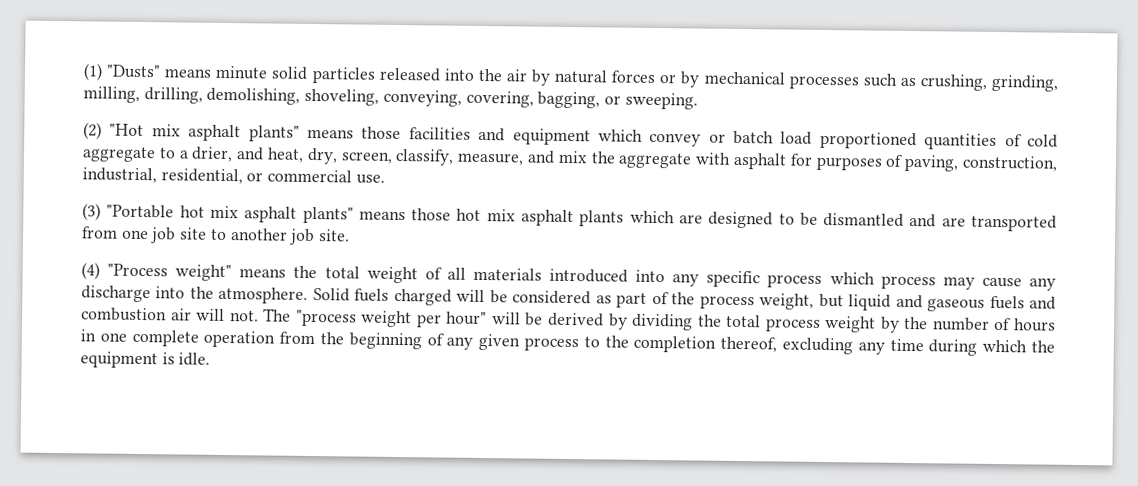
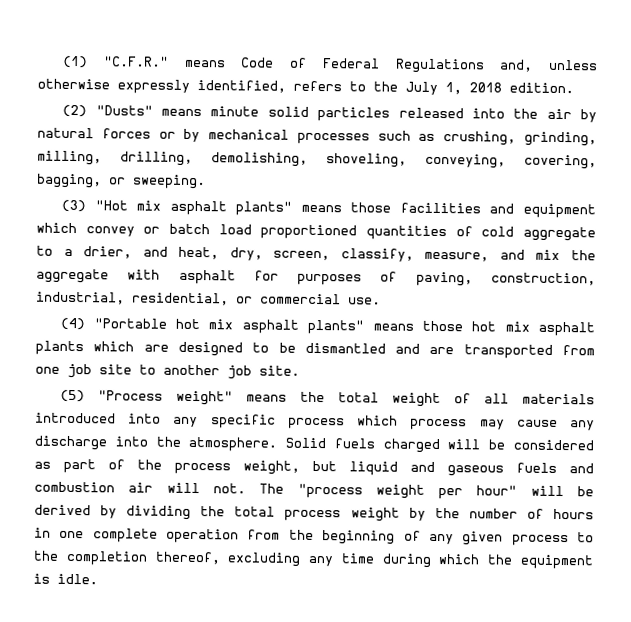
(103, 72) none -> [104,56,598,74] [37,78,574,95] [62,104,88,118] "C.F.R." means Code of Federal Regulations and, unless otherwise expressly identified, refers to the July 1, 2018 edition. // (2)
[83,122,102,140] (2) -> [61,199,87,213] (3)
[82,203,101,221] (3) -> [60,317,86,331] (4)
[81,262,100,280] (4) -> [60,389,86,403] (5)

